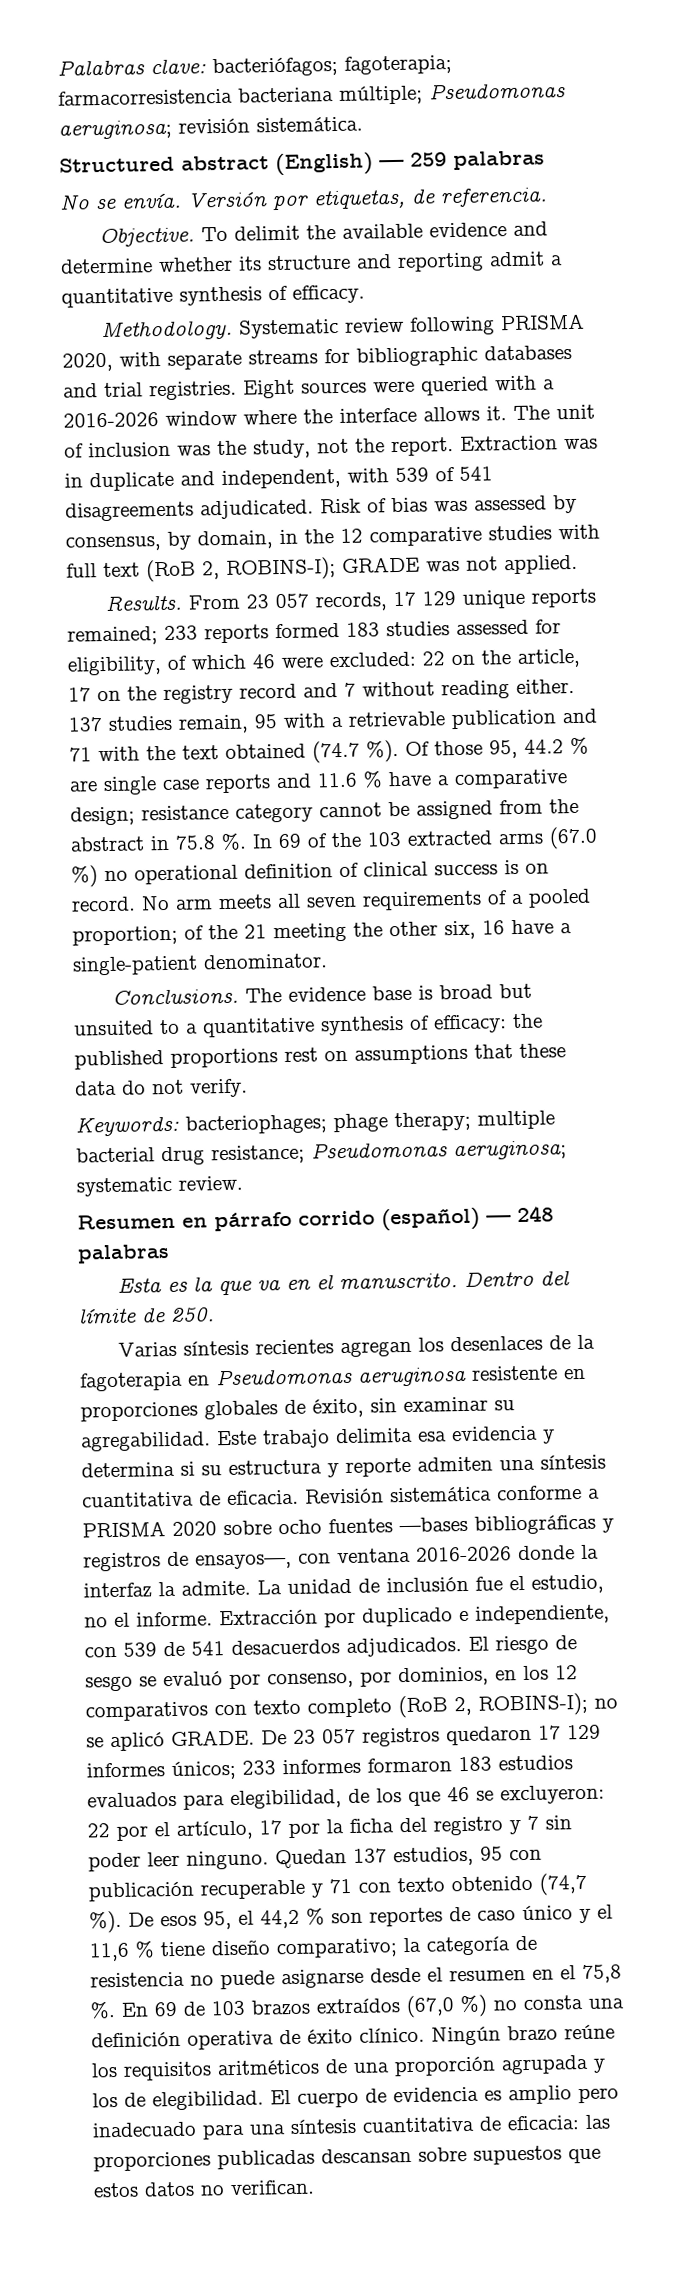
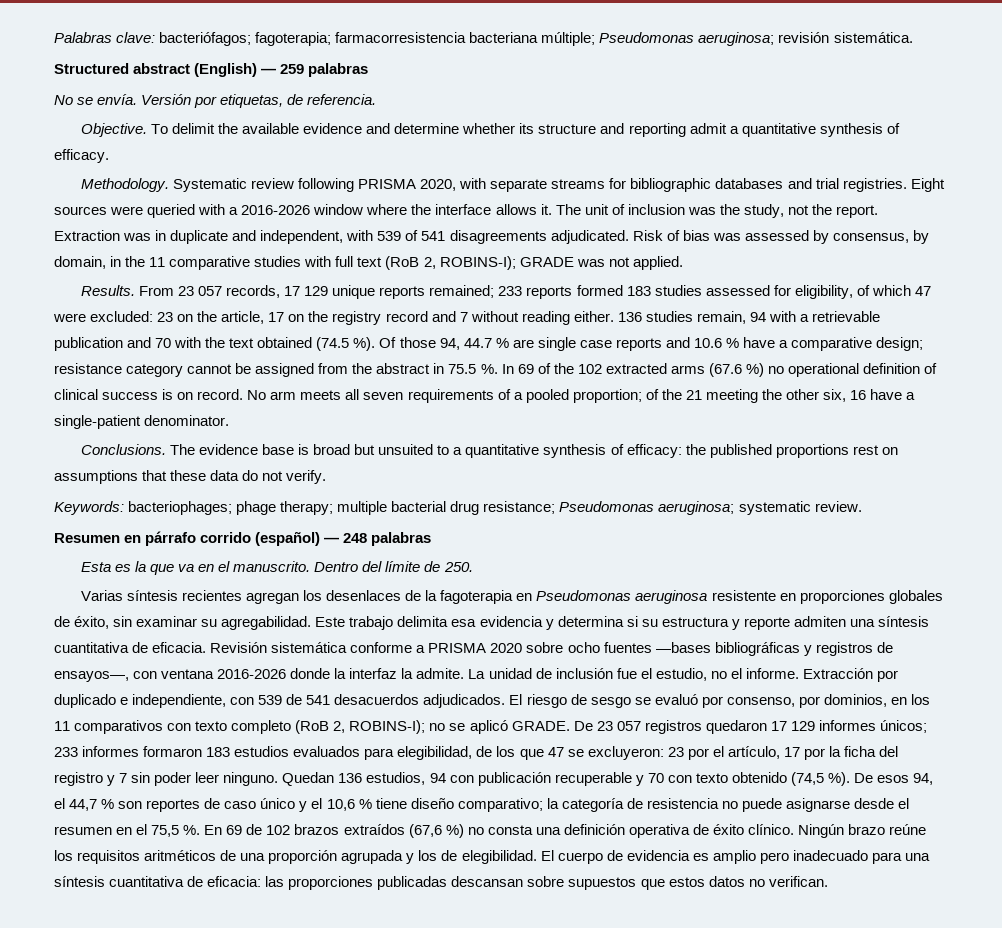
[340,528,363,543] 12 -> [149,257,166,267] 11
[252,654,275,669] 46 -> [914,286,931,296] 47
[422,651,445,666] 22 -> [157,312,174,322] 23
[68,717,103,732] 137 -> [617,312,642,322] 136
[254,714,278,729] 95 -> [749,312,766,322] 94
[69,747,92,762] 71 -> [155,338,172,348] 70
[312,740,360,764] (74.7 -> [316,337,350,351] (74.5
[489,739,564,759] 95, 44.2 -> [439,338,492,350] 94, 44.7
[317,772,358,788] 11.6 -> [693,338,722,348] 10.6
[175,835,216,850] 75.8 -> [448,364,477,374] 75.5
[367,831,402,847] 103 -> [577,364,602,374] 102
[549,826,598,850] (67.0 -> [708,363,742,377] (67.6
[555,1665,578,1680] 12 -> [54,721,70,731] 11
[447,1786,470,1802] 46 -> [547,747,564,757] 47
[87,1823,110,1838] 22 -> [667,747,684,757] 23
[353,1846,503,1867] 137 estudios, 95 -> [338,772,446,785] 136 estudios, 94
[329,1878,352,1894] 71 -> [647,773,664,783] 70
[539,1872,588,1896] (74,7 -> [790,772,824,786] (74,5
[203,1909,300,1930] 95, el 44,2 -> [913,773,934,785] [54,798,98,811] 94, el 44,7
[89,1942,130,1962] 11,6 -> [326,799,355,811] 10,6
[582,1964,622,1984] 75,8 -> [151,825,180,837] 75,5
[211,2000,246,2016] 103 -> [266,825,291,835] 102
[406,1995,455,2019] (67,0 -> [408,824,442,838] (67,6

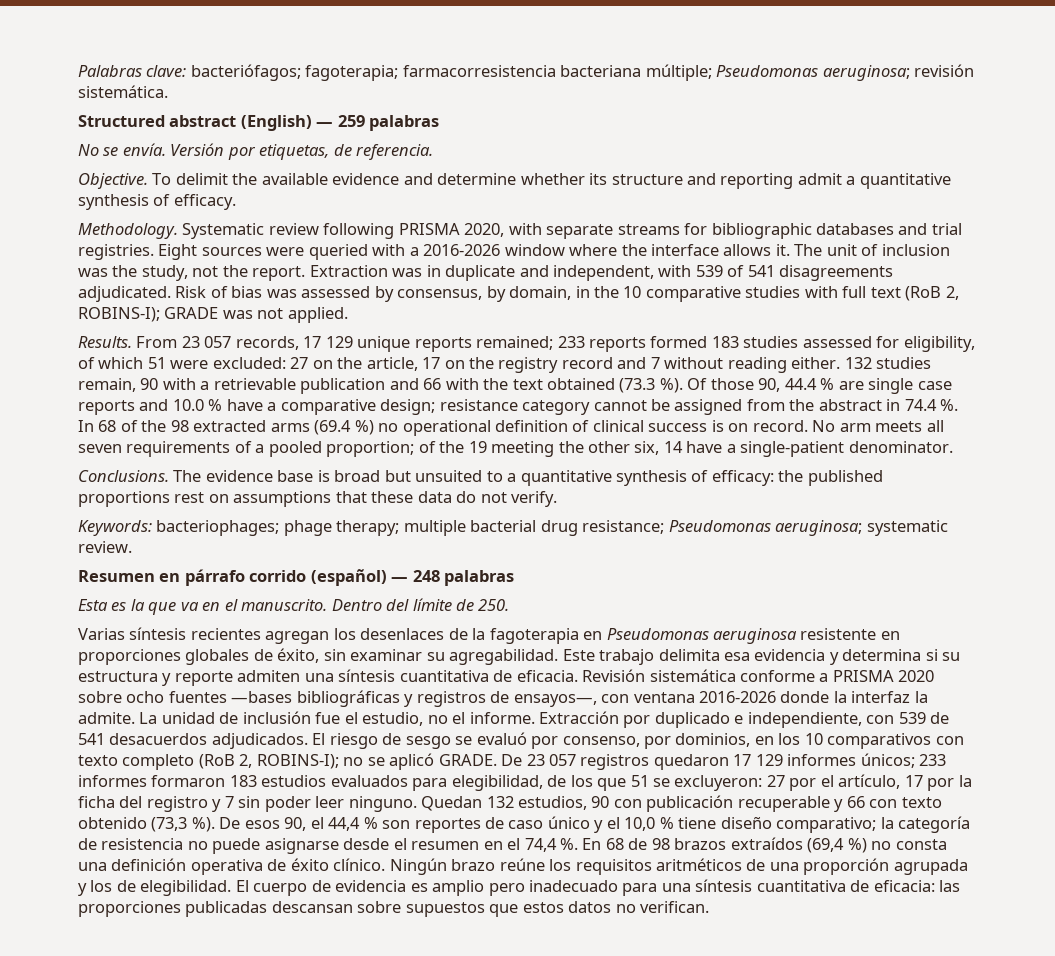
[149,257,166,267] 11 -> [623,286,642,298] 10
[914,286,931,296] 47 -> [147,357,166,369] 51
[157,312,174,322] 23 -> [290,357,309,369] 27
[617,312,642,322] 136 -> [844,357,872,369] 132
[749,312,766,322] 94 -> [140,378,159,390] 90
[155,338,172,348] 70 -> [423,378,442,390] 66
[316,337,350,351] (74.5 -> [619,378,656,393] (73.3
[439,338,492,350] 94, 44.7 -> [758,378,817,392] 90, 44.4
[693,338,722,348] 10.6 -> [172,399,204,411] 10.0
[448,364,477,374] 75.5 -> [904,399,937,411] 74.4
[517,363,602,374] 69 of the 102 -> [98,420,189,432] 68 of the 98
[708,363,742,377] (67.6 -> [314,420,352,435] (69.4
[685,390,702,400] 21 -> [468,441,487,453] 19
[850,390,867,400] 16 -> [663,441,683,453] 14
[54,721,70,731] 11 -> [804,733,823,745] 10
[547,747,564,757] 47 -> [630,775,649,787] 51
[667,747,684,757] 23 -> [766,775,785,787] 27
[338,772,446,785] 136 estudios, 94 -> [486,796,610,810] 132 estudios, 90
[647,773,664,783] 70 -> [846,796,865,808] 66
[790,772,824,786] (74,5 -> [151,817,188,832] (73,3
[913,773,934,785] [54,798,98,811] 94, el 44,7 -> [284,817,361,831] 90, el 44,4
[326,799,355,811] 10,6 -> [624,817,656,831] 10,0
[151,825,180,837] 75,5 -> [524,838,557,852] 74,4
[226,824,291,835] 69 de 102 -> [605,838,670,850] 68 de 98
[408,824,442,838] (67,6 -> [807,838,845,853] (69,4

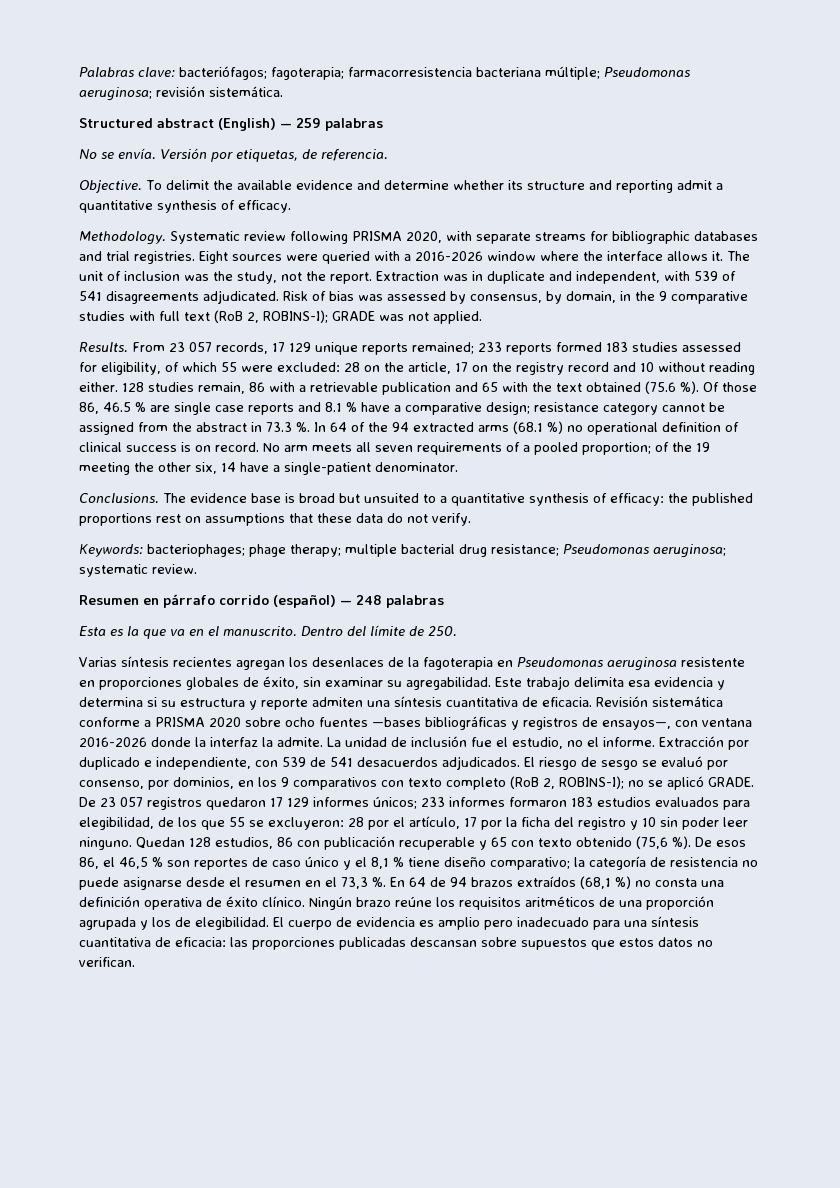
[623,286,642,298] 10 -> [659,291,667,301] 9
[147,357,166,369] 51 -> [221,362,237,372] 55
[290,357,309,369] 27 -> [344,362,360,372] 28
[650,357,660,369] 7 -> [640,362,654,372] 10
[844,357,872,369] 132 -> [122,382,144,392] 128
[140,378,159,390] 90 -> [249,382,265,392] 86
[423,378,442,390] 66 -> [482,382,498,392] 65
[619,378,656,393] (73.3 -> [645,381,676,394] (75.6
[758,378,817,392] 90, 44.4 -> [79,402,131,414] 86, 46.5
[172,399,204,411] 10.0 -> [325,402,342,412] 8.1
[904,399,937,411] 74.4 -> [266,422,292,432] 73.3
[98,420,189,432] 68 of the 98 -> [330,422,409,432] 64 of the 94
[314,420,352,435] (69.4 -> [513,421,543,434] (68.1
[804,733,823,745] 10 -> [281,777,289,787] 9
[630,775,649,787] 51 -> [229,817,245,827] 55
[766,775,785,787] 27 -> [348,817,364,827] 28
[224,796,234,808] 7 -> [642,817,656,827] 10
[486,796,610,810] 132 estudios, 90 -> [189,837,293,849] 128 estudios, 86
[846,796,865,808] 66 -> [491,837,507,847] 65
[151,817,188,832] (73,3 -> [636,836,668,849] (75,6
[284,817,361,831] 90, el 44,4 -> [79,857,148,869] 86, el 46,5
[624,817,656,831] 10,0 -> [371,857,389,869] 8,1
[524,838,557,852] 74,4 -> [341,877,368,889] 73,3
[605,838,670,850] 68 de 98 -> [409,877,467,887] 64 de 94
[807,838,845,853] (69,4 -> [580,876,611,889] (68,1

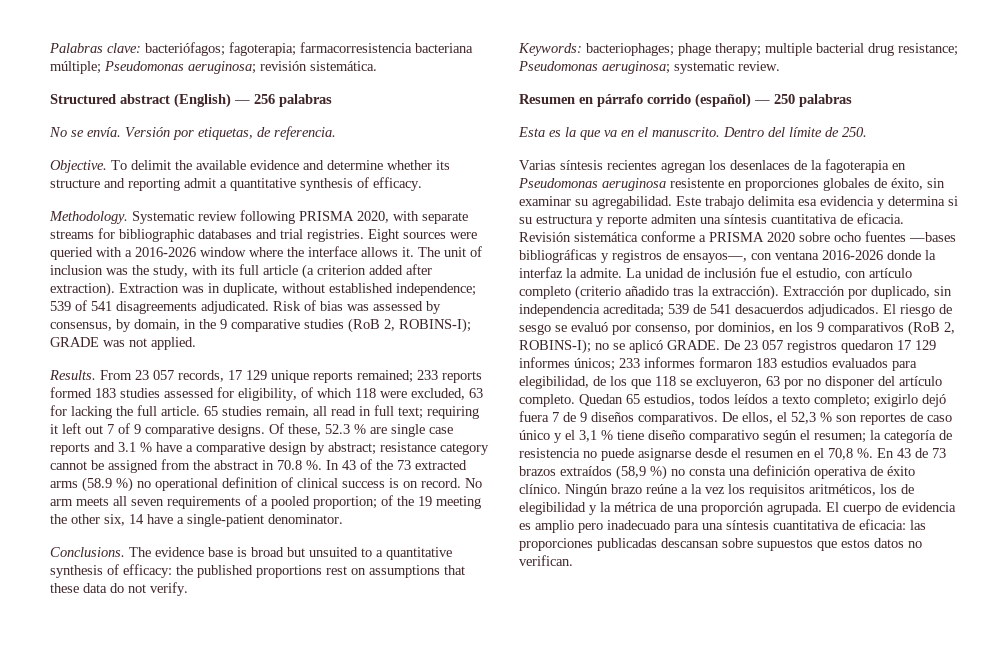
[296,118,321,128] 259 -> [254,94,275,104] 256
[281,271,690,284] not the report. Extraction was in duplicate and independent, with -> [192,264,432,279] [50,282,476,297] with its full article (a criterion added after extraction). Extraction was in duplicate, without established independence;
[129,311,210,321] with full text -> (344, 324) none
[221,362,755,375] [79,381,757,395] [79,402,131,414] 55 were excluded: 28 on the article, 17 on the registry record and 10 without reading either. 128 studies remain, 86 with a retrievable publication and 65 with the text obtained (75.6 %). Of those 86, 46.5 -> [355,388,483,400] [50,405,479,419] [50,423,350,437] 118 were excluded, 63 for lacking the full article. 65 studies remain, all read in full text; requiring it left out 7 of 9 comparative designs. Of these, 52.3
[325,402,342,412] 8.1 -> [118,442,136,452] 3.1
[486,402,530,415] design; -> [269,442,376,455] design by abstract;
[266,422,292,432] 73.3 -> [277,460,302,470] 70.8
[330,422,409,432] 64 of the 94 -> [342,459,411,470] 43 of the 73
[513,421,543,434] (68.1 -> [82,477,112,492] (58.9
[356,595,382,605] 248 -> [774,94,795,104] 250
[567,736,749,750] [79,757,278,770] no el informe. Extracción por duplicado e independiente, con -> [845,268,912,278] [519,285,952,300] [519,304,664,317] con artículo completo (criterio añadido tras la extracción). Extracción por duplicado, sin independencia acreditada;
[381,777,506,790] con texto completo -> (904, 328) none
[229,816,748,830] [79,836,746,850] [79,857,148,869] 55 se excluyeron: 28 por el artículo, 17 por la ficha del registro y 10 sin poder leer ninguno. Quedan 128 estudios, 86 con publicación recuperable y 65 con texto obtenido (75,6 %). De esos 86, el 46,5 -> [655,376,942,389] [519,394,946,407] [519,411,816,425] 118 se excluyeron, 63 por no disponer del artículo completo. Quedan 65 estudios, todos leídos a texto completo; exigirlo dejó fuera 7 de 9 diseños comparativos. De ellos, el 52,3
[371,857,389,869] 8,1 -> [579,430,597,442] 3,1
[490,857,570,870] comparativo; -> [689,430,866,443] comparativo según el resumen;
[341,877,368,889] 73,3 -> [828,448,853,460] 70,8
[409,877,467,887] 64 de 94 -> [897,448,946,458] 43 de 73
[580,876,611,889] (68,1 -> [616,465,646,480] (58,9
[436,896,714,910] [79,917,269,930] los requisitos aritméticos de una proporción agrupada y los de elegibilidad. -> [681,484,914,497] [519,502,822,515] a la vez los requisitos aritméticos, los de elegibilidad y la métrica de una proporción agrupada.

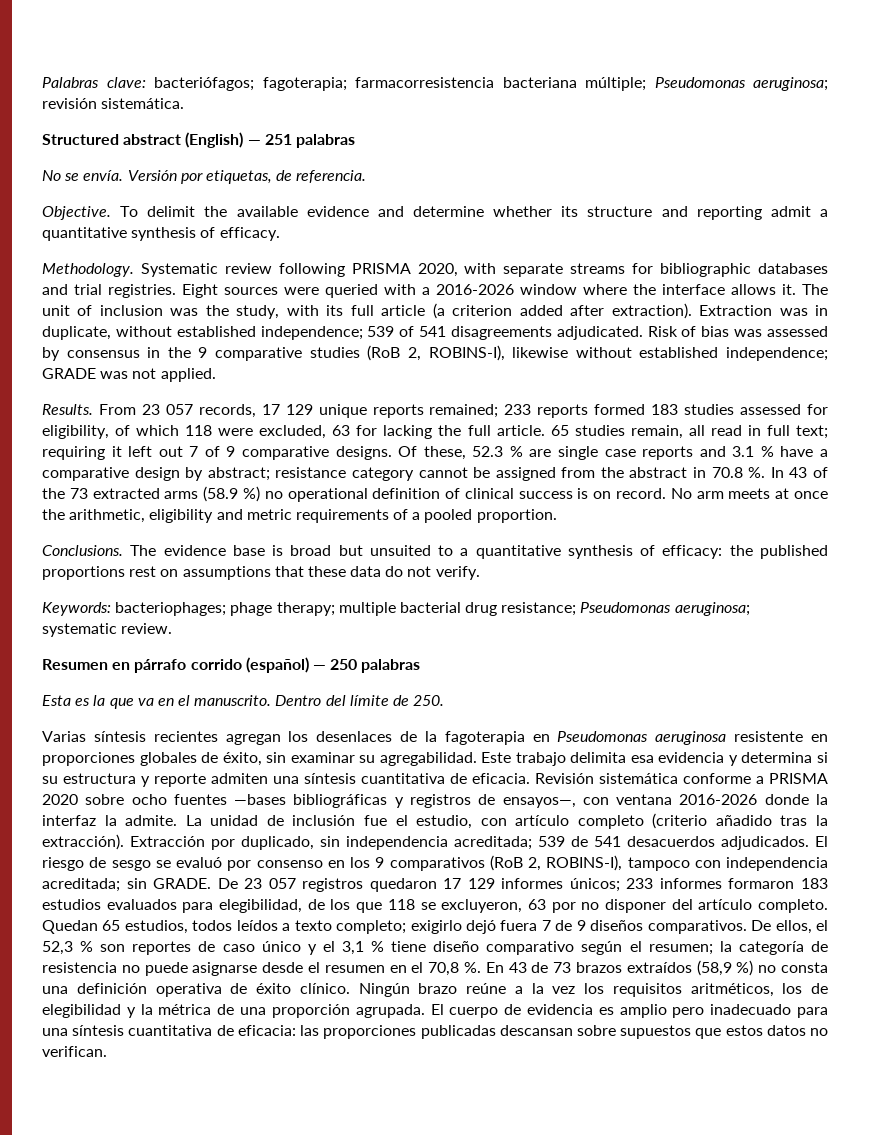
[254,94,275,104] 256 -> [264,134,292,145] 251
[50,319,180,332] consensus, by domain, -> [66,350,140,358] consensus
[399,318,471,333] ROBINS-I); -> [428,345,829,361] ROBINS-I), likewise without established independence;
[113,495,481,509] [50,514,343,527] all seven requirements of a pooled proportion; of the 19 meeting the other six, 14 have a single-patient denominator. -> [775,488,828,499] [42,509,557,523] at once the arithmetic, eligibility and metric requirements of a pooled proportion.
[635,322,775,335] consenso, por dominios, -> [256,860,323,868] consenso
[519,339,663,354] ROBINS-I); no se aplicó -> [546,855,828,871] [42,878,147,892] ROBINS-I), tampoco con independencia acreditada; sin

